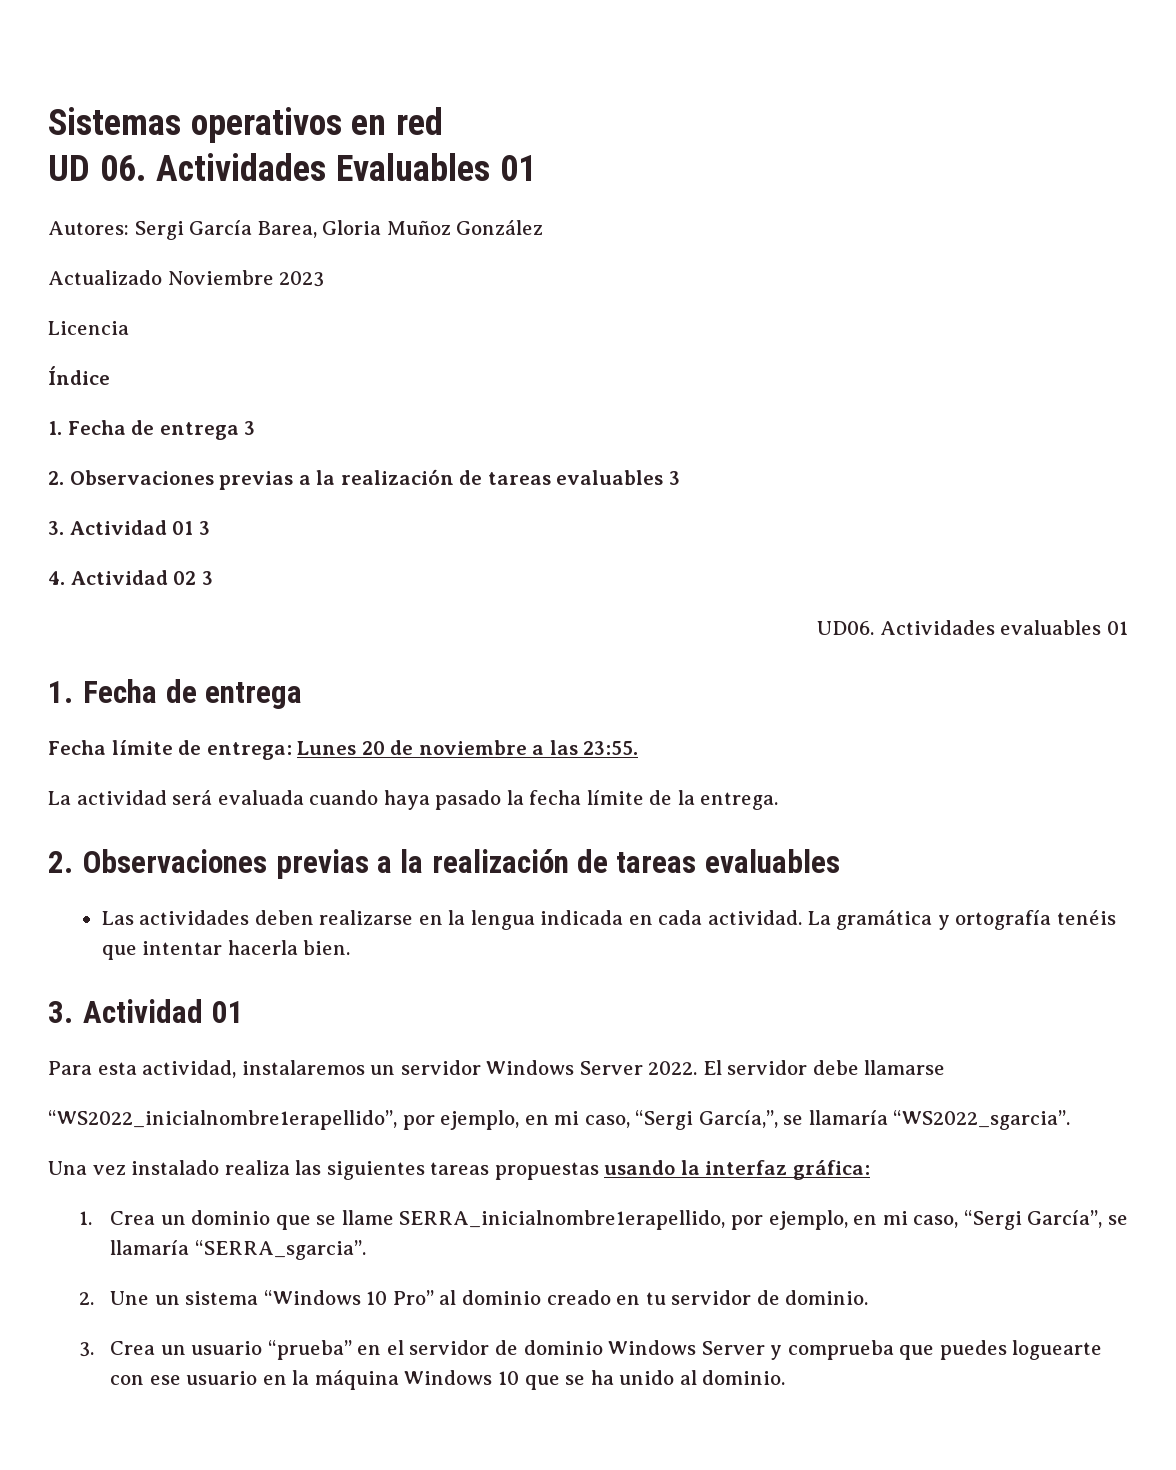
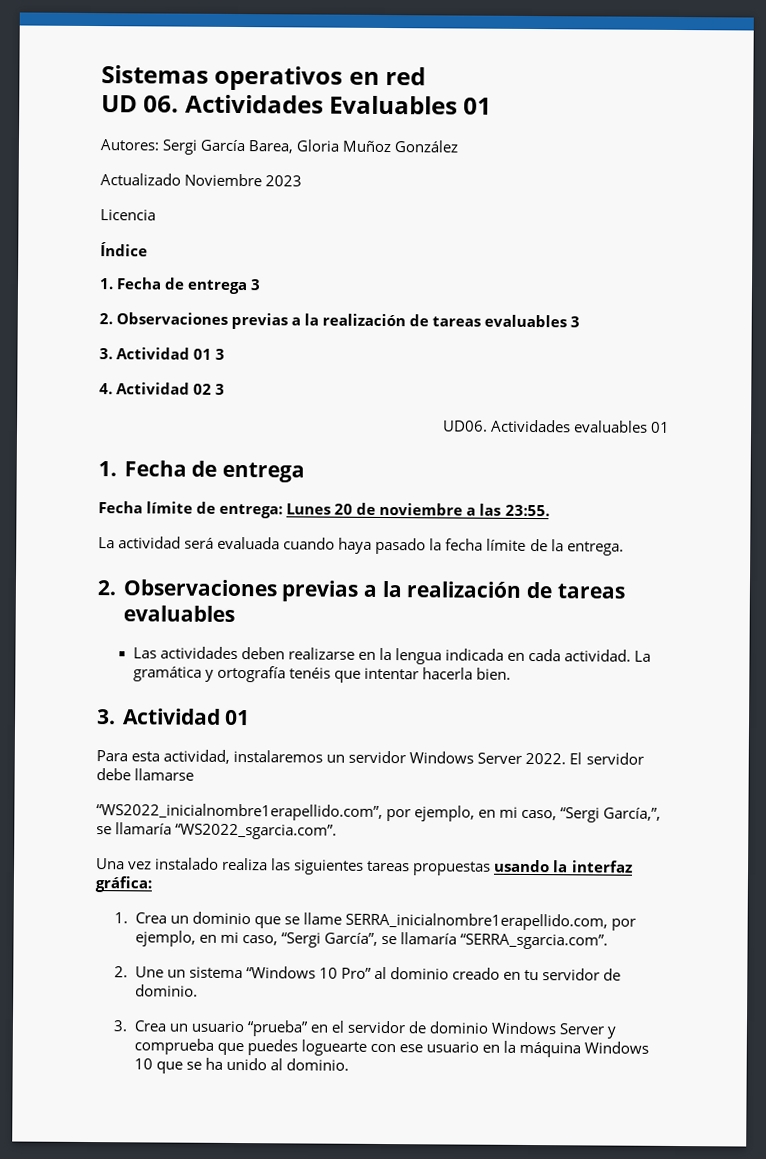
[48,1110,397,1130] “WS2022_inicialnombre1erapellido”, -> [96,803,383,822] “WS2022_inicialnombre1erapellido.com”,
[893,1110,1071,1130] “WS2022_sgarcia”. -> [175,823,338,840] “WS2022_sgarcia.com”.
[399,1210,726,1230] SERRA_inicialnombre1erapellido, -> [344,912,608,931] SERRA_inicialnombre1erapellido.com,
[194,1240,366,1260] “SERRA_sgarcia”. -> [460,933,609,950] “SERRA_sgarcia.com”.

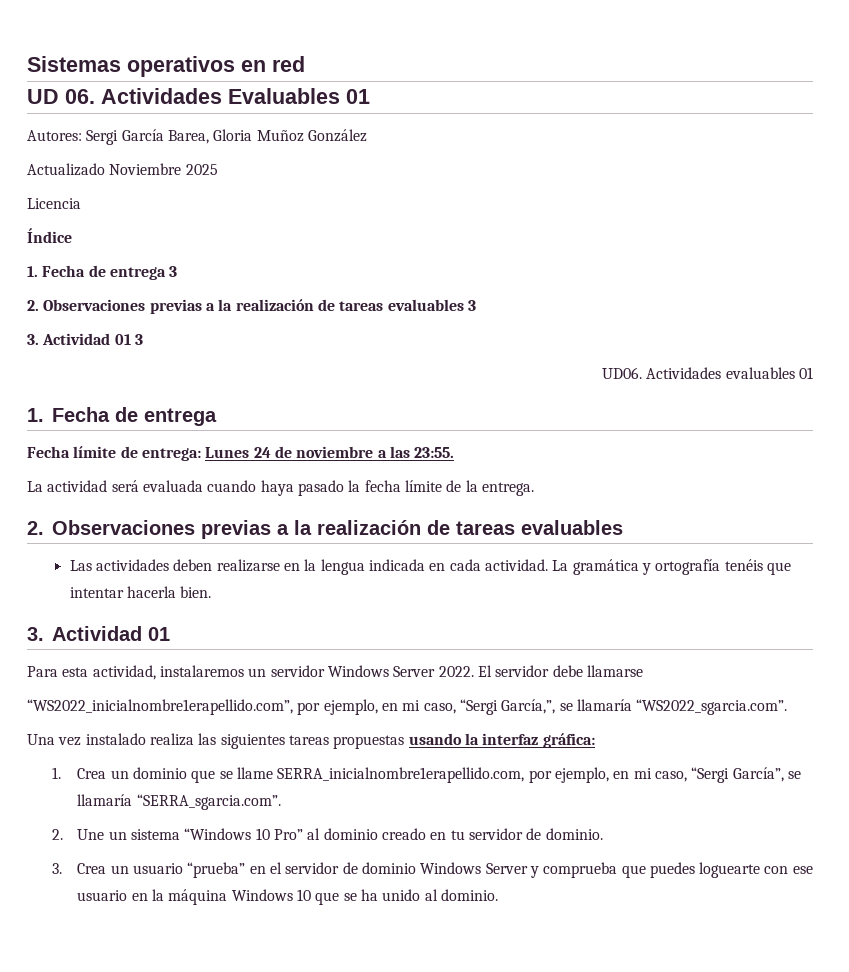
[265,175,303,187] 2023 -> [185,164,218,175] 2025
[99,382,226,395] // 4. Actividad 02 3 -> (143, 339) none
[334,503,354,515] 20 -> [253,447,271,458] 24

